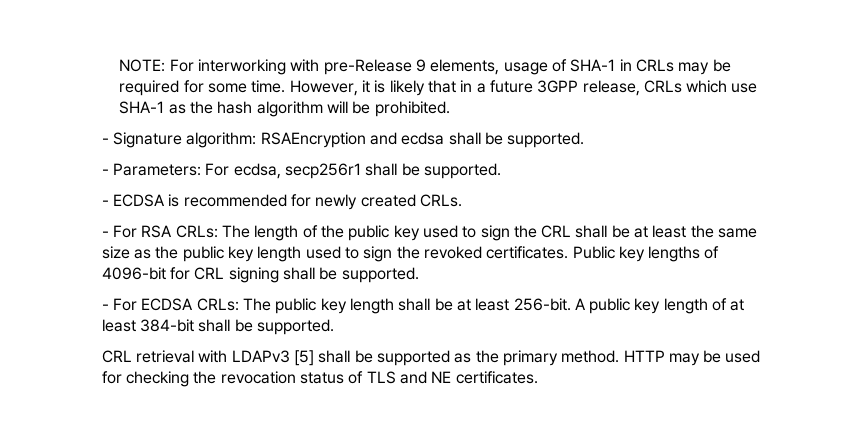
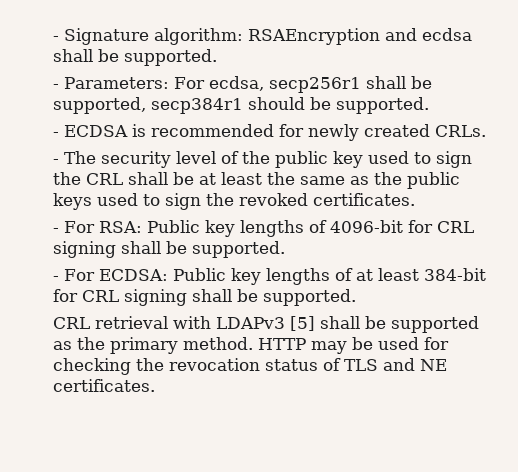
[119,59,731,75] [119,80,758,96] [119,101,450,117] NOTE: For interworking with pre-Release 9 elements, usage of SHA-1 in CRLs may be required for some time. However, it is likely that in a future 3GPP release, CRLs which use SHA-1 as the hash algorithm will be prohibited. // -> (53, 38) none
(420, 169) none -> [53,97,332,114] supported, secp384r1 should be
[112,225,299,241] For RSA CRLs: The length -> [64,151,217,168] The security level
[101,246,130,259] size -> (346, 180) none
[227,246,302,262] key length -> [53,193,93,210] keys
(569, 252) none -> [53,221,143,233] // - For RSA:
[141,298,708,314] ECDSA CRLs: The public key length shall be at least 256-bit. A public key length -> [99,268,331,285] ECDSA: Public key lengths
(194, 325) none -> [53,289,188,306] for CRL signing

